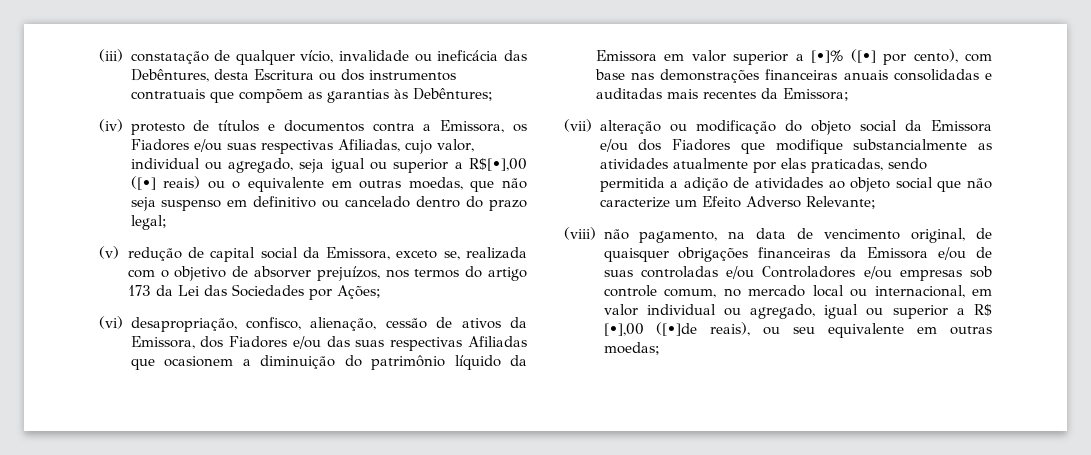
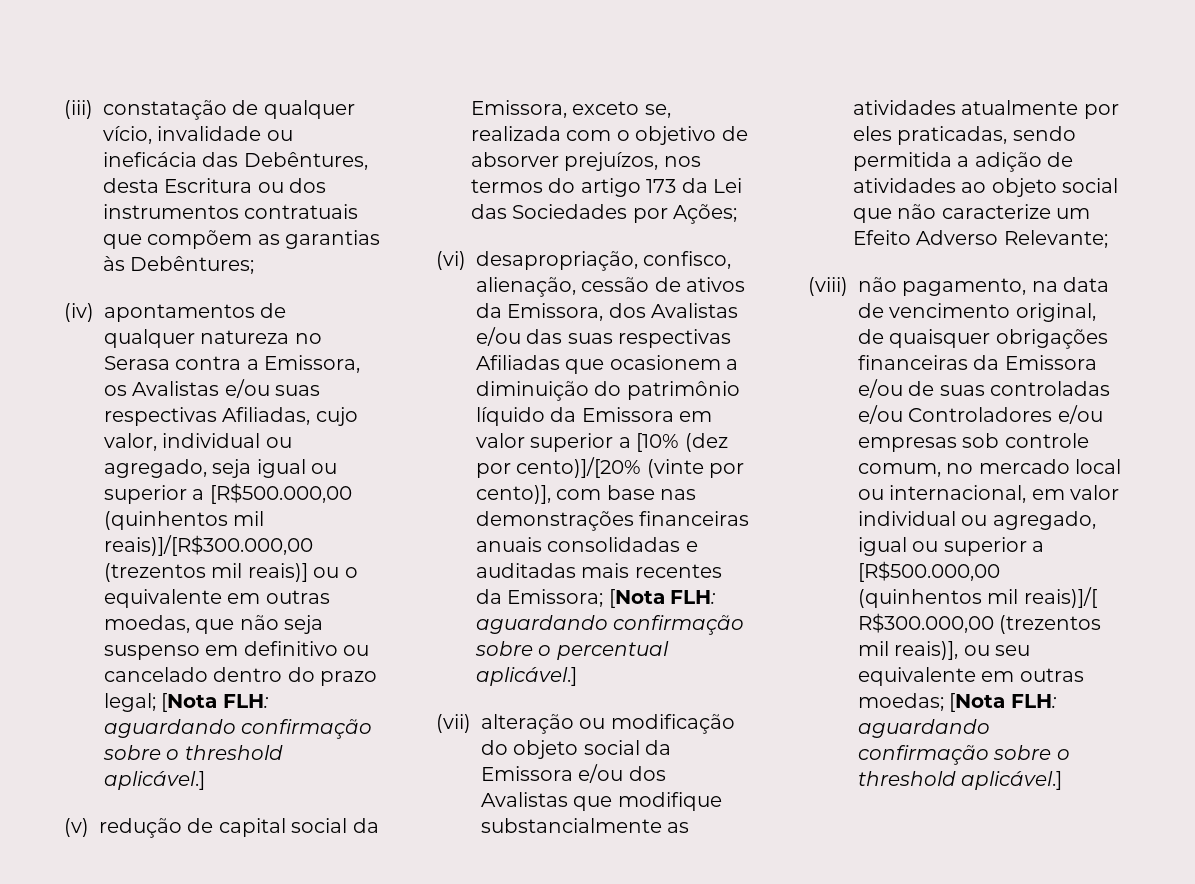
[130,120,364,135] protesto de títulos e documentos -> [104,303,287,322] [104,329,322,348] [104,356,170,370] apontamentos de qualquer natureza no Serasa
[130,139,189,151] Fiadores -> [132,381,220,396] Avalistas
[469,158,527,171] [130,176,201,190] R$[•],00 ([•] reais) -> [209,483,352,504] [104,511,265,530] [104,535,313,556] [104,563,308,582] [R$500.000,00 (quinhentos mil reais)]/[R$300.000,00 (trezentos mil reais)]
(167, 222) none -> [161,693,269,712] [104,719,373,739] [103,745,283,760] [104,771,205,790] [Nota FLH: aguardando confirmação sobre o threshold aplicável.]
[229,336,288,348] Fiadores -> [651,303,739,318] Avalistas
[811,49,958,65] [•]% ([•] por cento), -> [636,433,728,452] [476,457,745,478] [476,485,551,504] [10% (dez por cento)]/[20% (vinte por cento)],
(849, 94) none -> [608,589,717,608] [476,615,745,635] [475,641,669,660] [476,667,577,686] [Nota FLH: aguardando confirmação sobre o percentual aplicável.]
[672,139,730,151] Fiadores -> [481,792,568,807] Avalistas
[780,158,806,169] elas -> [853,126,892,141] eles
[974,304,992,316] [603,322,751,336] R$ [•],00 ([•]de reais), -> [858,561,1000,582] [858,587,1097,608] [858,613,1102,634] [858,641,959,660] [R$500.000,00 (quinhentos mil reais)]/[ R$300.000,00 (trezentos mil reais)],
(660, 348) none -> [949,693,1057,712] [858,719,990,738] [858,745,1070,765] [858,771,1063,790] [Nota FLH: aguardando confirmação sobre o threshold aplicável.]

